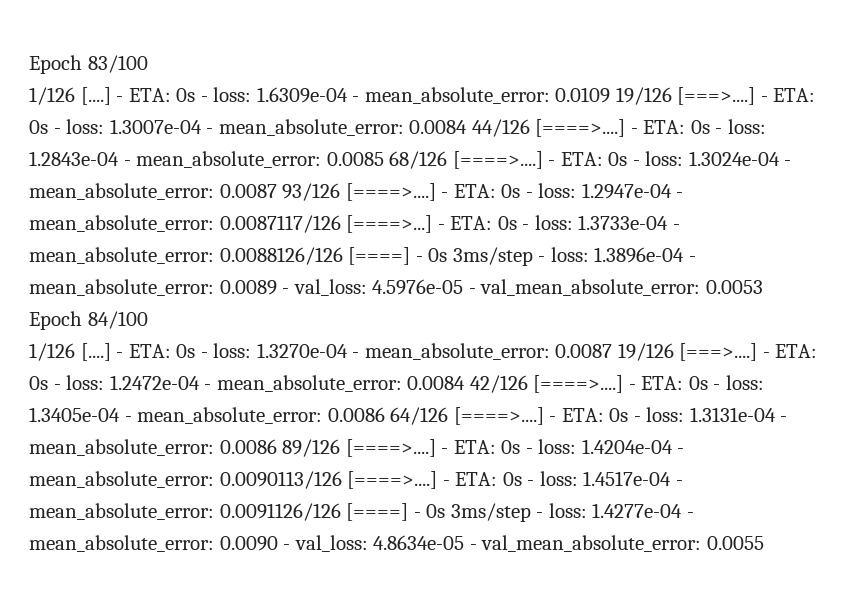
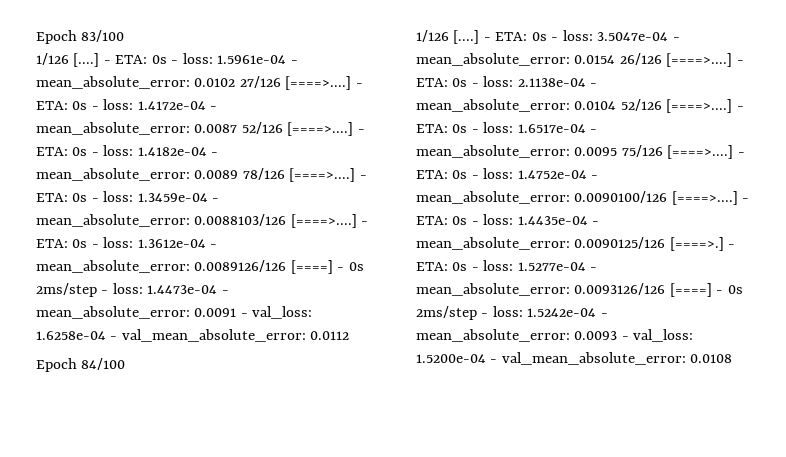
[256,87,816,105] [29,119,766,137] [29,151,792,169] [29,183,684,201] [29,215,680,233] [29,247,696,266] [29,279,763,296] 1.6309e-04 - mean_absolute_error: 0.0109 19/126 [===>....] - ETA: 0s - loss: 1.3007e-04 - mean_absolute_error: 0.0084 44/126 [====>....] - ETA: 0s - loss: 1.2843e-04 - mean_absolute_error: 0.0085 68/126 [====>....] - ETA: 0s - loss: 1.3024e-04 - mean_absolute_error: 0.0087 93/126 [====>....] - ETA: 0s - loss: 1.2947e-04 - mean_absolute_error: 0.0087117/126 [====>...] - ETA: 0s - loss: 1.3733e-04 - mean_absolute_error: 0.0088126/126 [====] - 0s 3ms/step - loss: 1.3896e-04 - mean_absolute_error: 0.0089 - val_loss: 4.5976e-05 - val_mean_absolute_error: 0.0053 -> [217,55,298,64] [36,76,363,90] [36,99,218,110] [36,122,365,136] [36,145,219,156] [36,168,367,182] [36,191,220,202] [36,214,369,228] [36,237,218,248] [36,260,364,274] [36,283,229,297] [36,306,313,319] [36,329,350,342] 1.5961e-04 - mean_absolute_error: 0.0102 27/126 [====>....] - ETA: 0s - loss: 1.4172e-04 - mean_absolute_error: 0.0087 52/126 [====>....] - ETA: 0s - loss: 1.4182e-04 - mean_absolute_error: 0.0089 78/126 [====>....] - ETA: 0s - loss: 1.3459e-04 - mean_absolute_error: 0.0088103/126 [====>....] - ETA: 0s - loss: 1.3612e-04 - mean_absolute_error: 0.0089126/126 [====] - 0s 2ms/step - loss: 1.4473e-04 - mean_absolute_error: 0.0091 - val_loss: 1.6258e-04 - val_mean_absolute_error: 0.0112
[256,343,818,361] [29,375,764,393] [29,407,788,425] [29,439,685,457] [29,471,683,489] [29,503,694,522] [29,535,764,552] 1.3270e-04 - mean_absolute_error: 0.0087 19/126 [===>....] - ETA: 0s - loss: 1.2472e-04 - mean_absolute_error: 0.0084 42/126 [====>....] - ETA: 0s - loss: 1.3405e-04 - mean_absolute_error: 0.0086 64/126 [====>....] - ETA: 0s - loss: 1.3131e-04 - mean_absolute_error: 0.0086 89/126 [====>....] - ETA: 0s - loss: 1.4204e-04 - mean_absolute_error: 0.0090113/126 [====>....] - ETA: 0s - loss: 1.4517e-04 - mean_absolute_error: 0.0091126/126 [====] - 0s 3ms/step - loss: 1.4277e-04 - mean_absolute_error: 0.0090 - val_loss: 4.8634e-05 - val_mean_absolute_error: 0.0055 -> [597,32,680,41] [416,53,744,67] [416,76,598,87] [416,99,744,113] [416,122,598,133] [416,145,745,159] [416,168,599,179] [416,191,750,205] [416,214,600,225] [416,237,736,251] [416,260,598,271] [416,283,743,297] [416,306,608,320] [416,329,694,342] [416,352,733,365] 3.5047e-04 - mean_absolute_error: 0.0154 26/126 [====>....] - ETA: 0s - loss: 2.1138e-04 - mean_absolute_error: 0.0104 52/126 [====>....] - ETA: 0s - loss: 1.6517e-04 - mean_absolute_error: 0.0095 75/126 [====>....] - ETA: 0s - loss: 1.4752e-04 - mean_absolute_error: 0.0090100/126 [====>....] - ETA: 0s - loss: 1.4435e-04 - mean_absolute_error: 0.0090125/126 [====>.] - ETA: 0s - loss: 1.5277e-04 - mean_absolute_error: 0.0093126/126 [====] - 0s 2ms/step - loss: 1.5242e-04 - mean_absolute_error: 0.0093 - val_loss: 1.5200e-04 - val_mean_absolute_error: 0.0108

